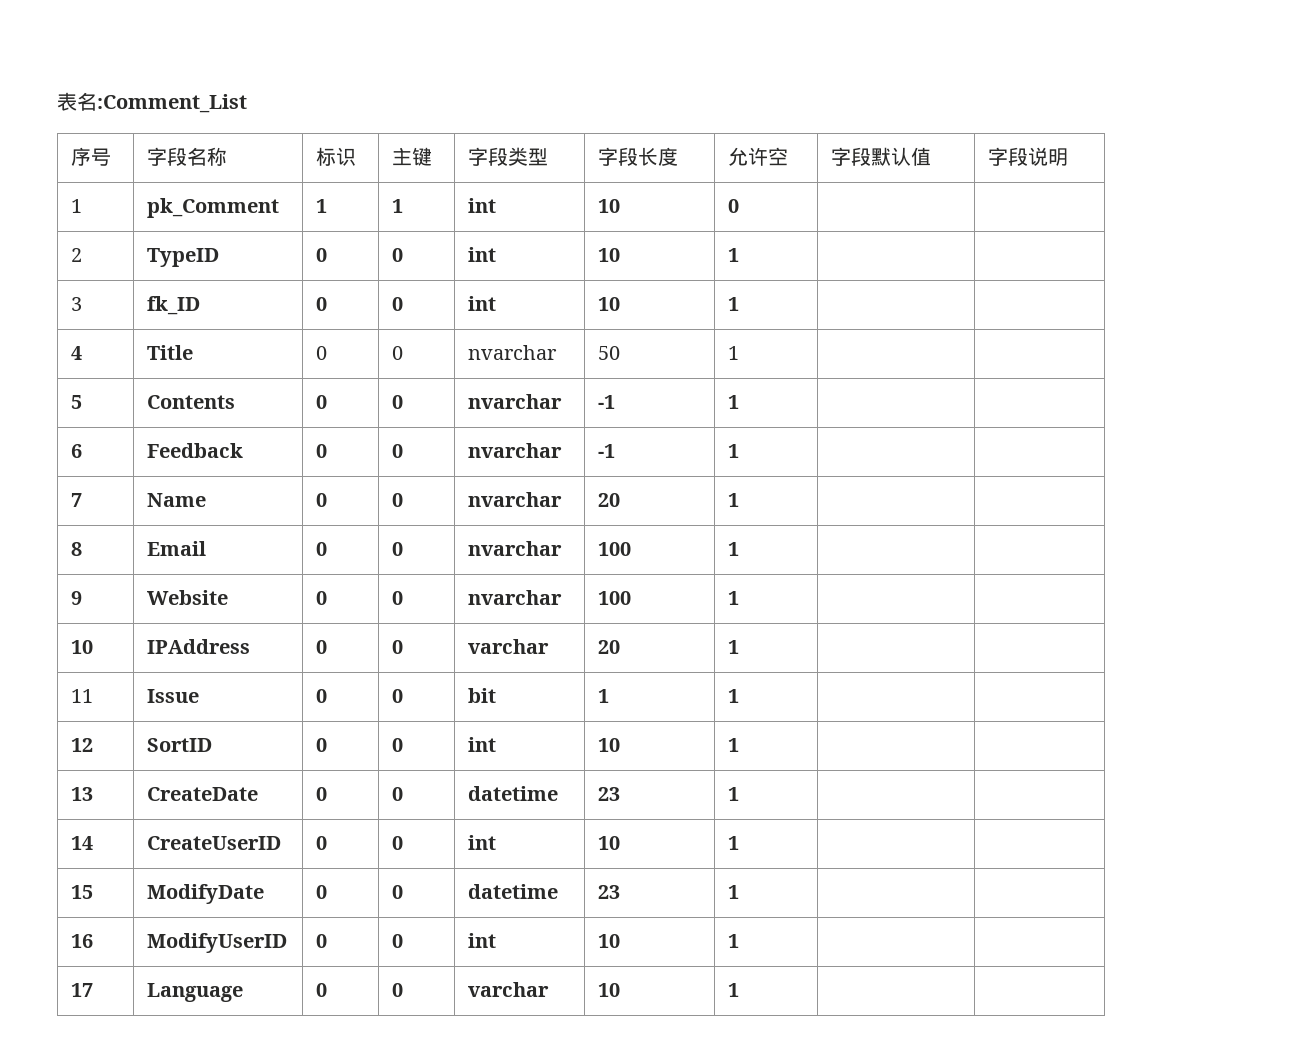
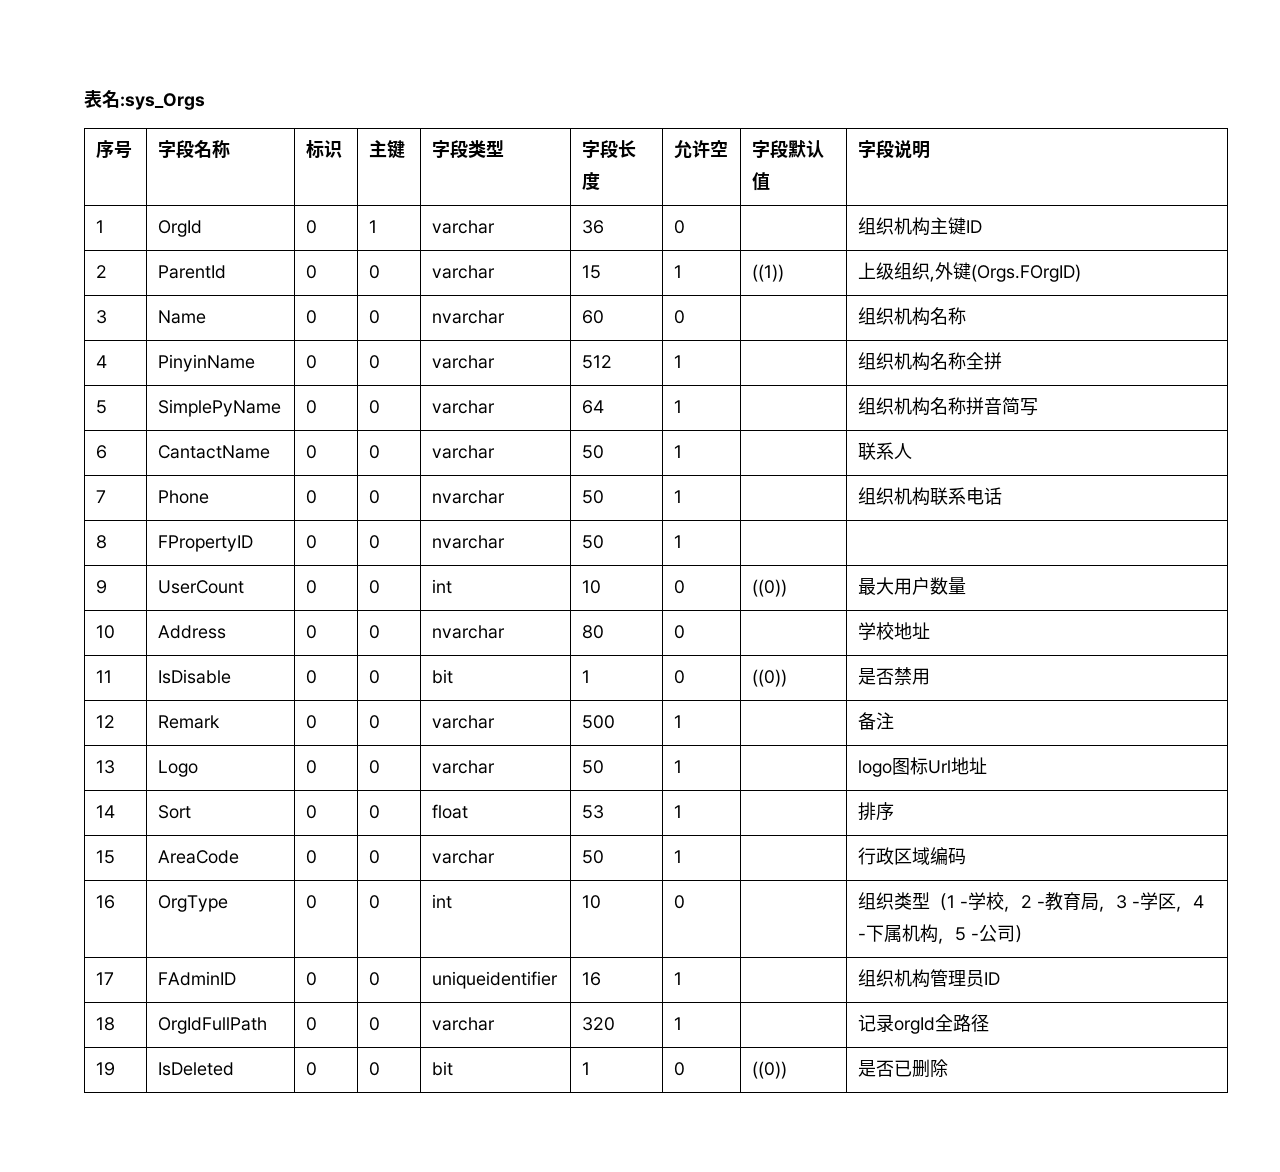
[97,94,247,113] :Comment_List -> [120,93,205,110] :sys_Orgs
[147,198,280,218] [316,199,328,213] [392,199,404,213] [468,198,497,213] [598,199,621,213] [728,199,740,213] pk_Comment | 1 | 1 | int | 10 | 0 | | -> [158,220,203,237] [306,220,318,234] [369,220,378,233] [432,220,496,234] [582,220,605,234] [674,220,686,234] [858,217,983,236] OrgId | 0 | 1 | varchar | 36 | 0 | | 组织机构主键ID
[147,248,220,267] [316,248,328,262] [392,248,404,262] [468,247,497,262] [598,248,621,262] [728,248,740,262] TypeID | 0 | 0 | int | 10 | 1 | | -> [158,265,227,279] [306,265,318,279] [369,265,381,279] [432,265,496,279] [582,265,602,279] [674,265,683,278] [752,264,785,282] [858,262,1082,282] ParentId | 0 | 0 | varchar | 15 | 1 | ((1)) | 上级组织,外键(Orgs.FOrgID)
[147,296,201,315] [316,297,328,311] [392,297,404,311] [468,296,497,311] [598,297,621,311] [728,297,740,311] [71,346,83,360] [147,345,194,360] fk_ID | 0 | 0 | int | 10 | 1 | | // 4 | Title -> [158,310,207,324] [306,310,318,324] [369,310,381,324] [432,310,506,324] [582,310,605,324] [674,310,686,324] [858,307,967,326] [96,355,108,368] [158,354,256,372] [306,355,318,369] [369,355,381,369] [432,355,496,369] [582,355,613,369] [674,355,683,368] [858,352,1003,371] [96,400,108,414] [158,399,282,417] [306,400,318,414] [369,400,381,414] [432,400,496,414] [582,400,605,414] [674,400,683,413] [858,397,1039,416] [96,445,108,459] [158,445,271,459] [306,445,318,459] [369,445,381,459] [432,445,496,459] [582,445,605,459] [674,445,683,458] [858,442,913,460] [96,490,107,503] [158,490,210,504] [306,490,318,504] [369,490,381,504] [432,490,506,504] [582,490,605,504] [674,490,683,503] [858,487,1003,506] [96,535,108,549] [158,535,254,552] Name | 0 | 0 | nvarchar | 60 | 0 | | 组织机构名称 // 4 | PinyinName | 0 | 0 | varchar | 512 | 1 | | 组织机构名称全拼 // 5 | SimplePyName | 0 | 0 | varchar | 64 | 1 | | 组织机构名称拼音简写 // 6 | CantactName | 0 | 0 | varchar | 50 | 1 | | 联系人 // 7 | Phone | 0 | 0 | nvarchar | 50 | 1 | | 组织机构联系电话 // 8 | FPropertyID
[71,395,83,409] [147,395,236,409] [316,395,328,409] [392,395,404,409] [468,394,563,409] [598,395,616,409] [728,395,740,409] [71,444,83,458] [147,443,244,458] [316,444,328,458] [392,444,404,458] [468,443,563,458] [598,444,616,458] [728,444,740,458] [71,493,83,507] [147,493,207,507] [316,493,328,507] [392,493,404,507] [468,492,563,507] [598,493,621,507] [728,493,740,507] [71,542,83,556] [147,541,207,556] [316,542,328,556] [392,542,404,556] [468,541,563,556] [598,542,632,556] [728,542,740,556] [71,591,83,605] [147,590,229,605] [316,591,328,605] [392,591,404,605] [468,590,563,605] [598,591,632,605] [728,591,740,605] [71,640,94,654] [147,639,251,654] [316,640,328,654] [392,640,404,654] [468,639,550,654] [598,640,621,654] [728,640,740,654] 5 | Contents | 0 | 0 | nvarchar | -1 | 1 | | // 6 | Feedback | 0 | 0 | nvarchar | -1 | 1 | | // 7 | Name | 0 | 0 | nvarchar | 20 | 1 | | // 8 | Email | 0 | 0 | nvarchar | 100 | 1 | | // 9 | Website | 0 | 0 | nvarchar | 100 | 1 | | // 10 | IPAddress | 0 | 0 | varchar | 20 | 1 | | -> [96,580,108,594] [158,580,245,594] [306,580,318,594] [369,580,381,594] [432,579,453,594] [582,580,602,594] [674,580,686,594] [752,579,788,597] [858,577,967,595] [96,625,116,639] [158,625,227,639] [306,625,318,639] [369,625,381,639] [432,625,506,639] [582,625,605,639] [674,625,686,639] [858,622,931,640] 9 | UserCount | 0 | 0 | int | 10 | 0 | ((0)) | 最大用户数量 // 10 | Address | 0 | 0 | nvarchar | 80 | 0 | | 学校地址
[147,689,200,703] [316,689,328,703] [392,689,404,703] [468,688,497,703] [598,689,610,703] [728,689,740,703] [71,738,94,752] [147,738,213,752] [316,738,328,752] [392,738,404,752] [468,737,497,752] [598,738,621,752] [728,738,740,752] [71,787,94,801] [147,787,259,801] [316,787,328,801] [392,787,404,801] [468,786,559,801] [598,787,621,801] [728,787,740,801] [71,836,94,850] [147,836,282,850] [316,836,328,850] [392,836,404,850] [468,835,497,850] [598,836,621,850] [728,836,740,850] [71,885,94,899] [147,884,265,904] [316,885,328,899] [392,885,404,899] [468,884,559,899] [598,885,621,899] [728,885,740,899] [71,934,94,948] [147,933,288,953] [316,934,328,948] [392,934,404,948] [468,933,497,948] [598,934,621,948] [728,934,740,948] [71,983,94,997] [147,983,244,1002] [316,983,328,997] [392,983,404,997] [468,982,550,997] [598,983,621,997] [728,983,740,997] Issue | 0 | 0 | bit | 1 | 1 | | // 12 | SortID | 0 | 0 | int | 10 | 1 | | // 13 | CreateDate | 0 | 0 | datetime | 23 | 1 | | // 14 | CreateUserID | 0 | 0 | int | 10 | 1 | | // 15 | ModifyDate | 0 | 0 | datetime | 23 | 1 | | // 16 | ModifyUserID | 0 | 0 | int | 10 | 1 | | // 17 | Language | 0 | 0 | varchar | 10 | 1 | | -> [158,669,232,684] [306,670,318,684] [369,670,381,684] [432,669,454,684] [582,670,591,683] [674,670,686,684] [752,669,788,687] [858,667,931,685] [96,715,116,728] [158,715,221,729] [306,715,318,729] [369,715,381,729] [432,715,496,729] [582,715,616,729] [674,715,683,728] [858,712,895,730] [96,760,116,774] [158,760,199,777] [306,760,318,774] [369,760,381,774] [432,760,496,774] [582,760,605,774] [674,760,683,773] [858,757,988,777] [96,805,116,818] [158,805,192,819] [306,805,318,819] [369,805,381,819] [432,804,469,819] [582,805,605,819] [674,805,683,818] [858,802,895,821] [96,850,116,864] [158,850,240,864] [306,850,318,864] [369,850,381,864] [432,850,496,864] [582,850,605,864] [674,850,683,863] [858,847,967,865] [96,895,116,909] [158,895,229,912] [306,895,318,909] [369,895,381,909] [432,894,453,909] [582,895,602,909] [674,895,686,909] [858,892,1205,912] [858,924,1033,944] [96,972,115,985] [158,971,237,986] [306,972,318,986] [369,972,381,986] [432,971,559,989] [582,972,602,986] [674,972,683,985] [858,969,1001,988] [96,1017,116,1031] [158,1017,268,1034] [306,1017,318,1031] [369,1017,381,1031] [432,1017,496,1031] [582,1017,616,1031] [674,1017,683,1030] [858,1014,990,1034] [96,1062,116,1076] [158,1062,235,1076] [306,1062,318,1076] [369,1062,381,1076] [432,1061,454,1076] [582,1062,591,1075] [674,1062,686,1076] [752,1061,788,1079] [858,1059,949,1078] IsDisable | 0 | 0 | bit | 1 | 0 | ((0)) | 是否禁用 // 12 | Remark | 0 | 0 | varchar | 500 | 1 | | 备注 // 13 | Logo | 0 | 0 | varchar | 50 | 1 | | logo图标Url地址 // 14 | Sort | 0 | 0 | float | 53 | 1 | | 排序 // 15 | AreaCode | 0 | 0 | varchar | 50 | 1 | | 行政区域编码 // 16 | OrgType | 0 | 0 | int | 10 | 0 | | 组织类型（1 -学校，2 -教育局，3 -学区，4 -下属机构，5 -公司） // 17 | FAdminID | 0 | 0 | uniqueidentifier | 16 | 1 | | 组织机构管理员ID // 18 | OrgIdFullPath | 0 | 0 | varchar | 320 | 1 | | 记录orgId全路径 // 19 | IsDeleted | 0 | 0 | bit | 1 | 0 | ((0)) | 是否已删除

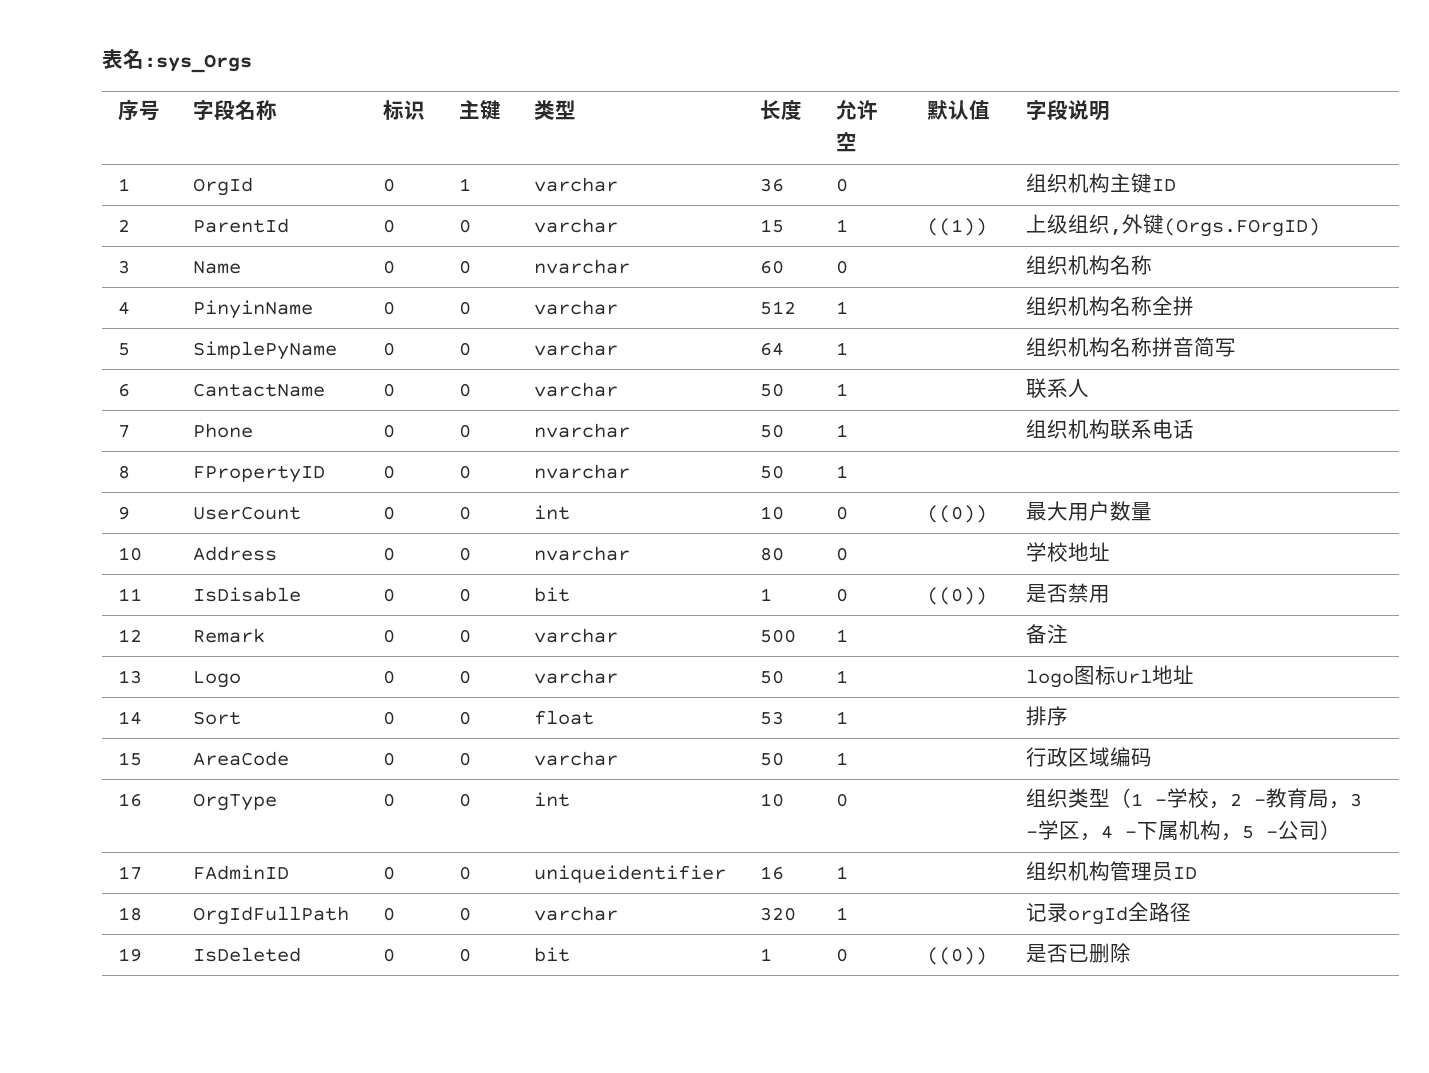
[432,140,469,158] 字段 -> (502, 110) none
[582,140,619,158] 字段 -> (577, 110) none
[752,140,789,158] 字段 -> (858, 142) none

